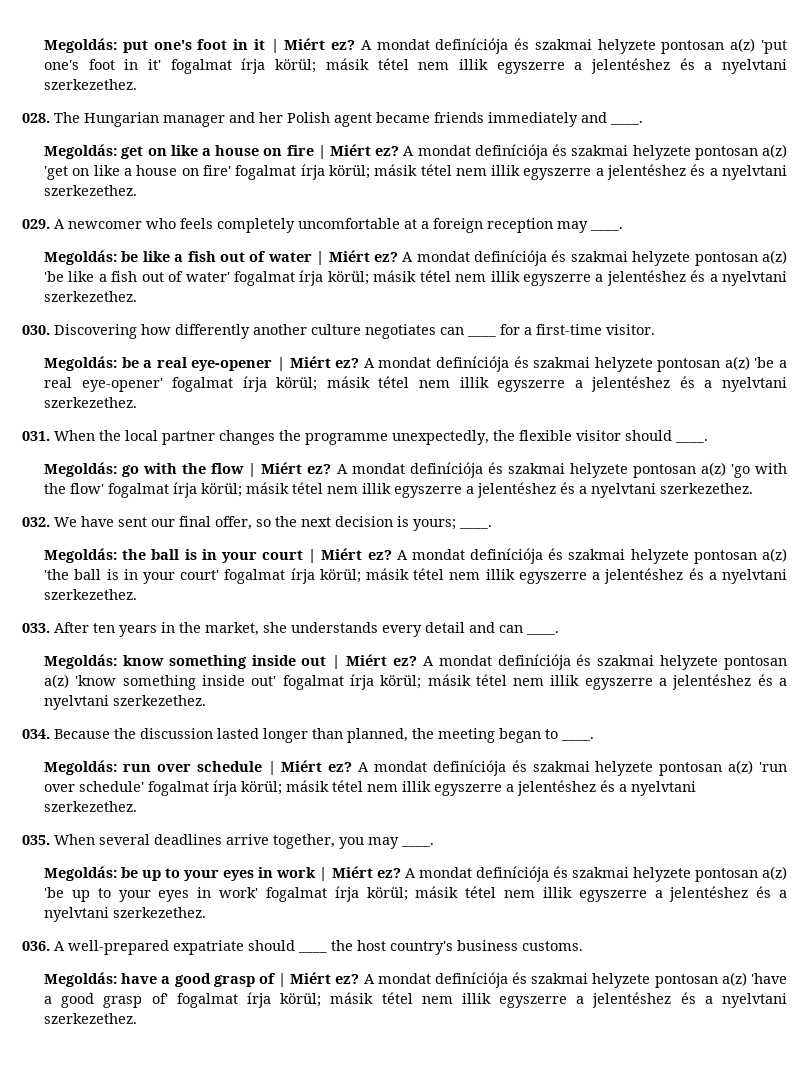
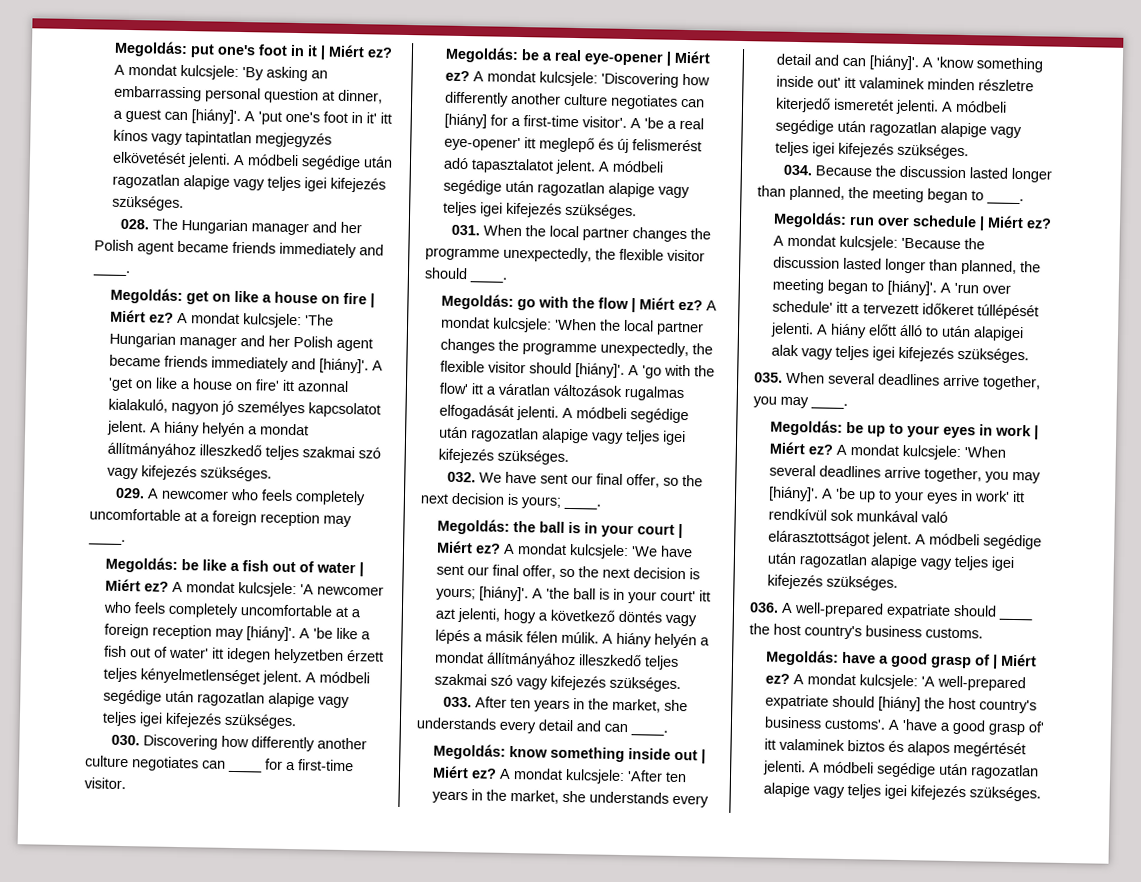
[435,38,756,54] definíciója és szakmai helyzete pontosan a(z) -> [180,64,329,82] [114,85,384,104] [113,108,256,125] kulcsjele: 'By asking an embarrassing personal question at dinner, a guest can [hiány]'. A
[170,58,788,74] [44,79,138,90] fogalmat írja körül; másik tétel nem illik egyszerre a jelentéshez és a nyelvtani szerkezethez. -> [380,112,393,124] [113,129,333,148] [112,151,394,171] [112,173,387,193] [112,195,185,212] itt kínos vagy tapintatlan megjegyzés elkövetését jelenti. A módbeli segédige után ragozatlan alapige vagy teljes igei kifejezés szükséges.
[474,144,788,160] definíciója és szakmai helyzete pontosan a(z) -> [242,313,335,329] [109,332,374,352] [109,354,384,374] kulcsjele: 'The Hungarian manager and her Polish agent became friends immediately and [hiány]'. A
[235,164,787,180] [44,185,138,196] fogalmat írja körül; másik tétel nem illik egyszerre a jelentéshez és a nyelvtani szerkezethez. -> [282,379,350,393] [108,398,382,418] [107,420,310,438] [107,442,382,461] [107,465,273,482] itt azonnal kialakuló, nagyon jó személyes kapcsolatot jelent. A hiány helyén a mondat állítmányához illeszkedő teljes szakmai szó vagy kifejezés szükséges.
[474,250,787,266] definíciója és szakmai helyzete pontosan a(z) -> [238,582,385,598] [103,601,362,619] [104,623,311,642] kulcsjele: 'A newcomer who feels completely uncomfortable at a foreign reception may [hiány]'. A
[233,270,787,286] [44,291,138,302] fogalmat írja körül; másik tétel nem illik egyszerre a jelentéshez és a nyelvtani szerkezethez. -> [212,647,385,664] [103,667,371,686] [103,689,351,709] [102,711,298,730] itt idegen helyzetben érzett teljes kényelmetlenséget jelent. A módbeli segédige után ragozatlan alapige vagy teljes igei kifejezés szükséges.
[435,356,787,372] [44,376,787,392] [44,397,138,408] definíciója és szakmai helyzete pontosan a(z) 'be a real eye-opener' fogalmat írja körül; másik tétel nem illik egyszerre a jelentéshez és a nyelvtani szerkezethez. -> [539,71,711,88] [445,91,706,110] [444,113,705,130] [444,136,703,154] [443,157,665,175] [443,179,691,199] [443,201,638,220] kulcsjele: 'Discovering how differently another culture negotiates can [hiány] for a first-time visitor'. A 'be a real eye-opener' itt meglepő és új felismerést adó tapasztalatot jelent. A módbeli segédige után ragozatlan alapige vagy teljes igei kifejezés szükséges.
[409,462,787,478] [44,482,754,498] definíciója és szakmai helyzete pontosan a(z) 'go with the flow' fogalmat írja körül; másik tétel nem illik egyszerre a jelentéshez és a nyelvtani szerkezethez. -> [492,317,705,336] [440,338,714,358] [440,360,716,379] [439,382,685,402] [439,404,690,424] [439,426,687,446] [438,448,570,465] kulcsjele: 'When the local partner changes the programme unexpectedly, the flexible visitor should [hiány]'. A 'go with the flow' itt a váratlan változások rugalmas elfogadását jelenti. A módbeli segédige után ragozatlan alapige vagy teljes igei kifejezés szükséges.
[470,548,787,564] definíciója és szakmai helyzete pontosan a(z) -> [569,544,694,560] [436,564,701,580] [436,586,544,602] kulcsjele: 'We have sent our final offer, so the next decision is yours; [hiány]'. A
[224,568,788,584] [44,589,138,600] fogalmat írja körül; másik tétel nem illik egyszerre a jelentéshez és a nyelvtani szerkezethez. -> [699,590,712,602] [435,608,698,627] [435,629,711,649] [434,651,680,670] [434,673,682,693] itt azt jelenti, hogy a következő döntés vagy lépés a másik félen múlik. A hiány helyén a mondat állítmányához illeszkedő teljes szakmai szó vagy kifejezés szükséges.
[497,654,788,670] [44,674,788,690] [44,695,207,710] definíciója és szakmai helyzete pontosan a(z) 'know something inside out' fogalmat írja körül; másik tétel nem illik egyszerre a jelentéshez és a nyelvtani szerkezethez. -> [565,768,688,785] [432,789,710,808] [776,53,1044,73] [776,75,1035,92] [775,96,1008,115] [775,119,1023,139] [775,141,970,160] kulcsjele: 'After ten years in the market, she understands every detail and can [hiány]'. A 'know something inside out' itt valaminek minden részletre kiterjedő ismeretét jelenti. A módbeli segédige után ragozatlan alapige vagy teljes igei kifejezés szükséges.
[432,760,788,776] [44,780,697,796] [44,801,138,812] definíciója és szakmai helyzete pontosan a(z) 'run over schedule' fogalmat írja körül; másik tétel nem illik egyszerre a jelentéshez és a nyelvtani szerkezethez. -> [839,235,986,251] [773,256,1042,276] [772,278,1012,296] [772,300,1040,320] [770,322,1025,342] [771,344,1030,364] kulcsjele: 'Because the discussion lasted longer than planned, the meeting began to [hiány]'. A 'run over schedule' itt a tervezett időkeret túllépését jelenti. A hiány előtt álló to után alapigei alak vagy teljes igei kifejezés szükséges.
[475,866,788,882] definíciója és szakmai helyzete pontosan a(z) -> [902,444,1007,461] [769,464,1042,484] [768,486,834,502] kulcsjele: 'When several deadlines arrive together, you may [hiány]'. A
[265,886,787,902] [44,907,207,922] fogalmat írja körül; másik tétel nem illik egyszerre a jelentéshez és a nyelvtani szerkezethez. -> [1012,490,1026,503] [768,508,949,523] [768,530,1043,550] [767,552,1015,572] [767,574,899,591] itt rendkívül sok munkával való elárasztottságot jelent. A módbeli segédige után ragozatlan alapige vagy teljes igei kifejezés szükséges.
[434,972,747,988] definíciója és szakmai helyzete pontosan a(z) -> [859,674,1027,692] [765,694,1038,714] [764,716,901,730] kulcsjele: 'A well-prepared expatriate should [hiány] the host country's business customs'. A
[176,992,788,1008] [44,1013,138,1024] fogalmat írja körül; másik tétel nem illik egyszerre a jelentéshez és a nyelvtani szerkezethez. -> [764,738,1027,758] [763,760,1040,780] [763,782,1042,802] itt valaminek biztos és alapos megértését jelenti. A módbeli segédige után ragozatlan alapige vagy teljes igei kifejezés szükséges.

